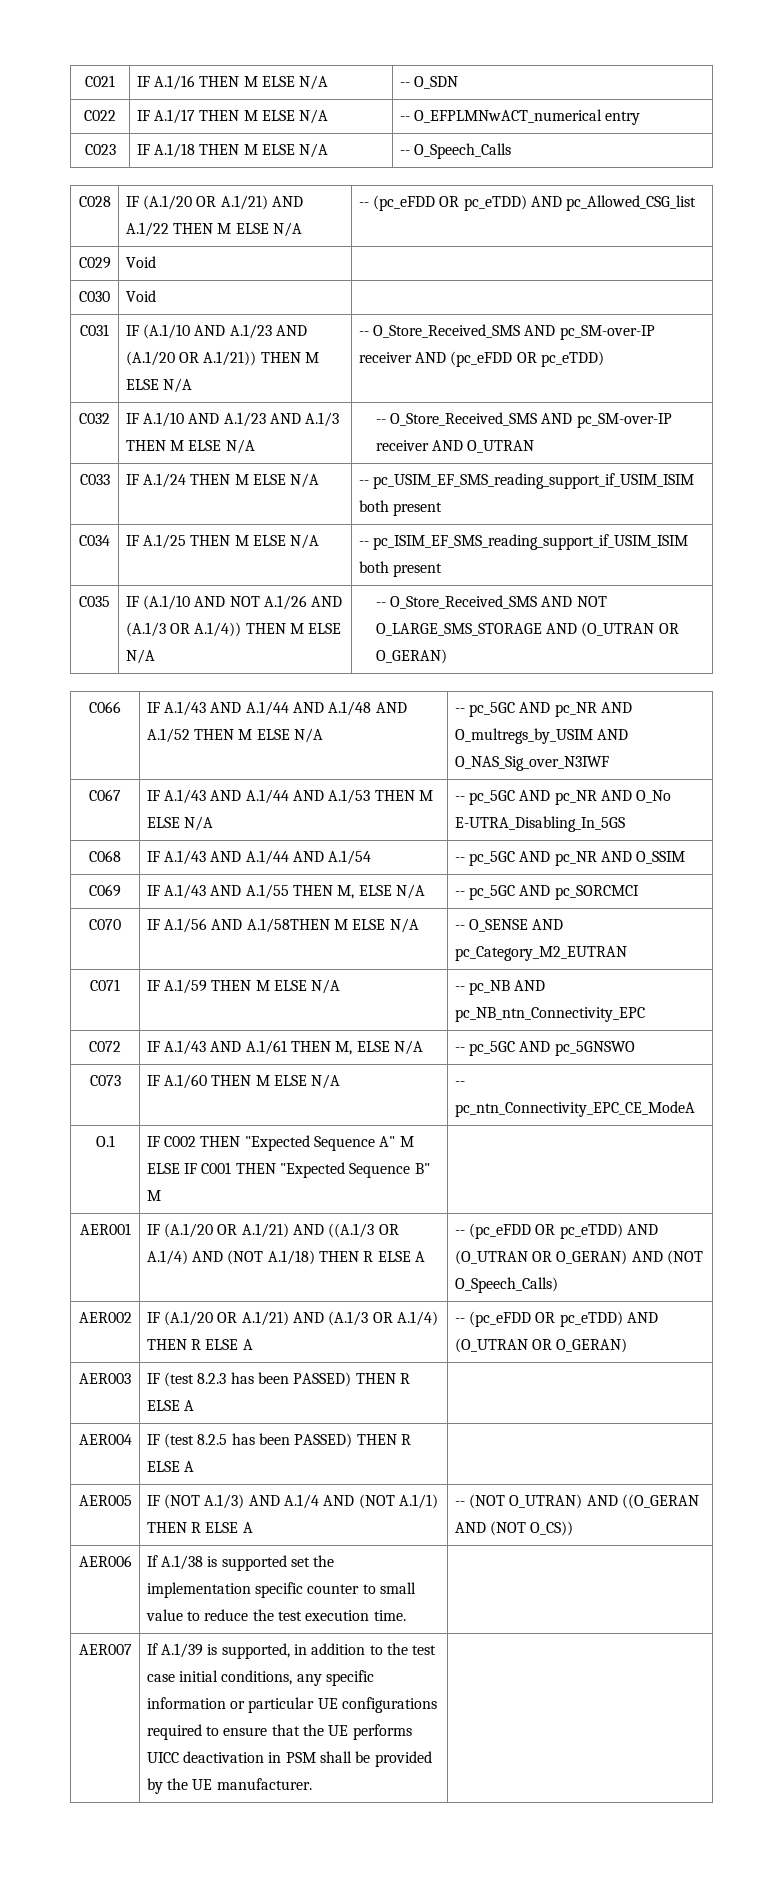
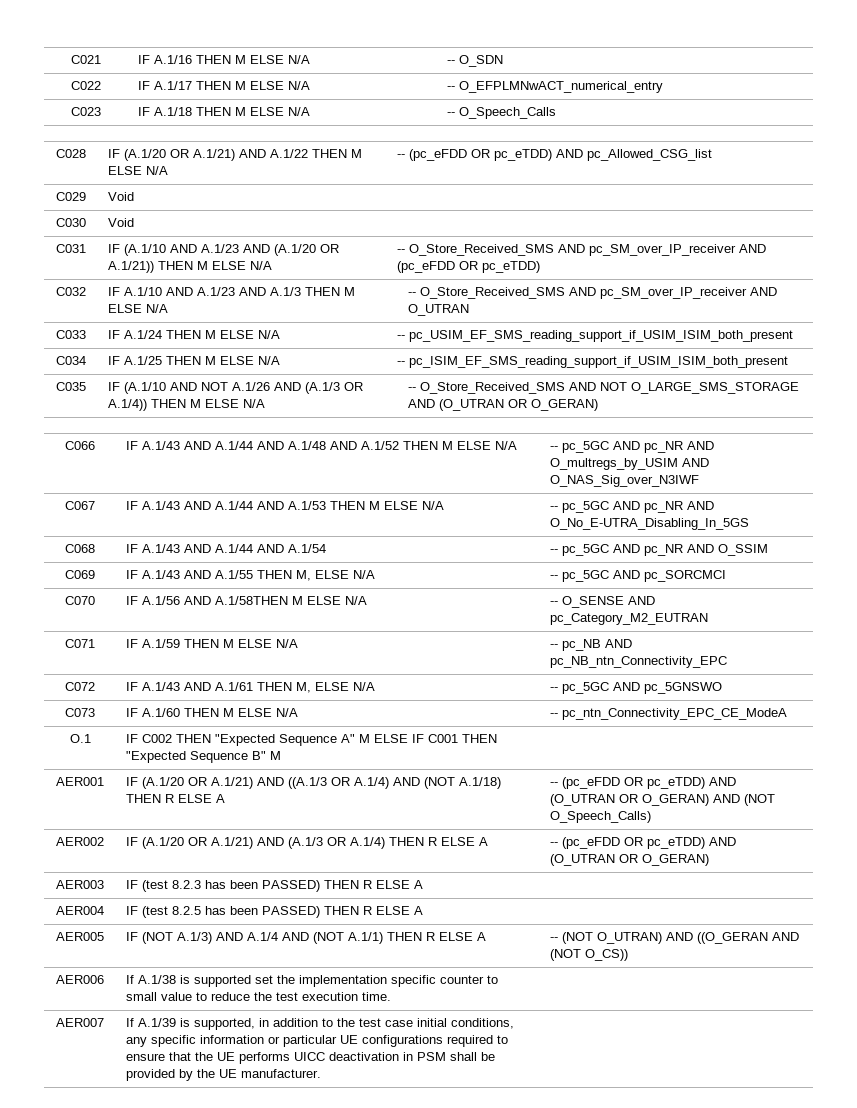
[413,109,641,125] O_EFPLMNwACT_numerical entry -> [459,81,664,93] O_EFPLMNwACT_numerical_entry
[559,325,655,340] [358,352,412,363] pc_SM-over-IP receiver -> [589,244,737,256] pc_SM_over_IP_receiver
[576,413,672,428] [375,440,429,451] pc_SM-over-IP receiver -> [600,287,748,299] pc_SM_over_IP_receiver
[372,473,694,489] [358,500,442,516] pc_USIM_EF_SMS_reading_support_if_USIM_ISIM both present -> [409,330,794,342] pc_USIM_EF_SMS_reading_support_if_USIM_ISIM_both_present
[372,534,688,550] [358,561,442,577] pc_ISIM_EF_SMS_reading_support_if_USIM_ISIM both present -> [409,356,789,368] pc_ISIM_EF_SMS_reading_support_if_USIM_ISIM_both_present
[636,790,672,803] [454,816,625,832] O_No E-UTRA_Disabling_In_5GS -> [550,518,750,530] O_No_E-UTRA_Disabling_In_5GS

